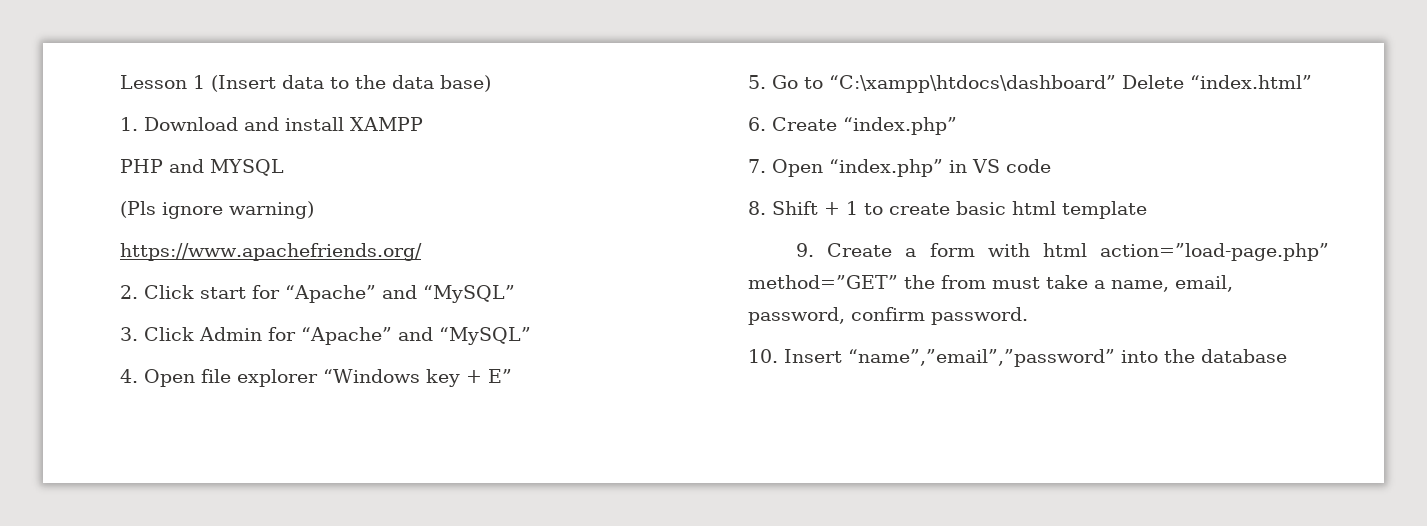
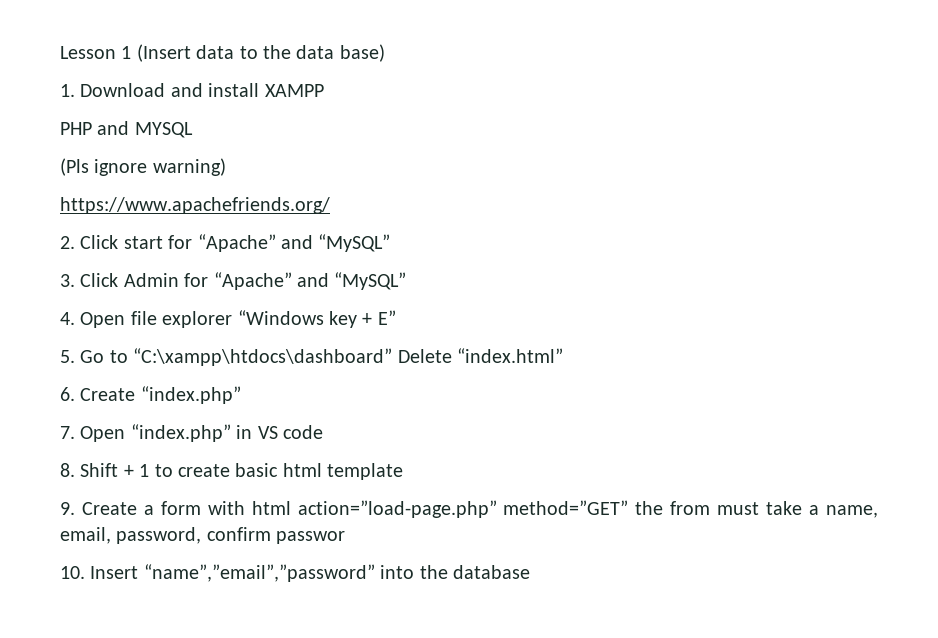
[931,307,1028,325] password. -> [276,531,346,544] passwor

